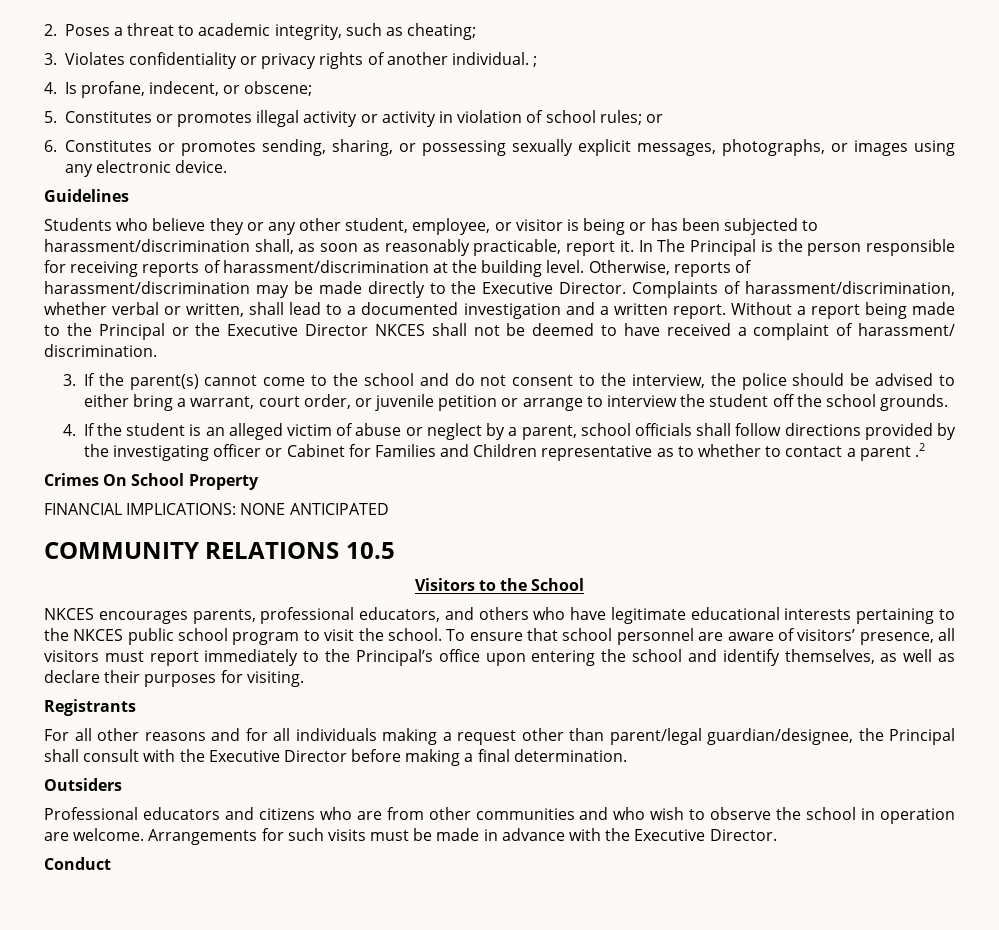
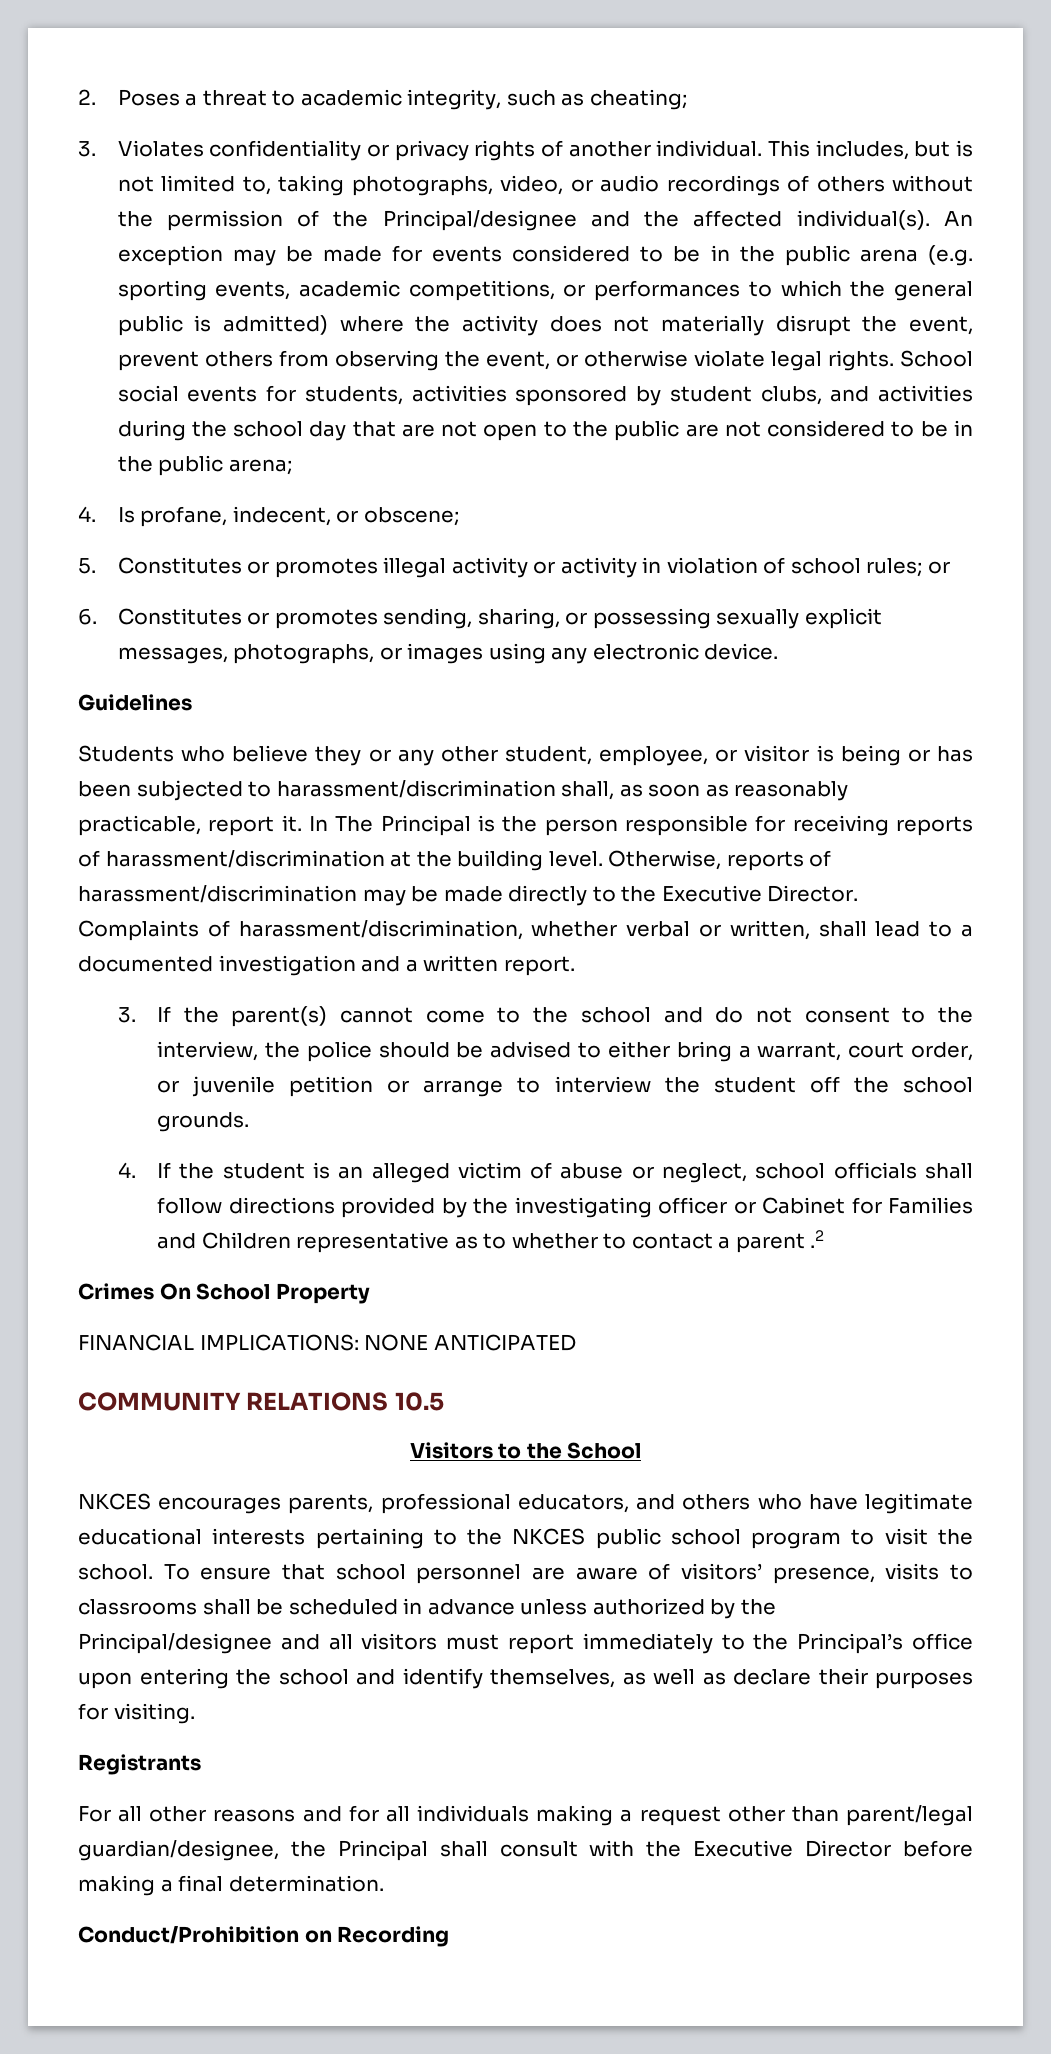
[533,56,538,67] ; -> [767,140,973,160] [117,175,973,196] [117,210,974,231] [117,245,974,266] [117,280,973,301] [117,315,973,336] [117,350,973,371] [117,385,973,406] [117,420,973,441] [117,455,292,476] This includes, but is not limited to, taking photographs, video, or audio recordings of others without the permission of the Principal/designee and the affected individual(s). An exception may be made for events considered to be in the public arena (e.g. sporting events, academic competitions, or performances to which the general public is admitted) where the activity does not materially disrupt the event, prevent others from observing the event, or otherwise violate legal rights. School social events for students, activities sponsored by student clubs, and activities during the school day that are not open to the public are not considered to be in the public arena;
[730,302,955,319] [44,323,956,340] [44,344,157,357] Without a report being made to the Principal or the Executive Director NKCES shall not be deemed to have received a complaint of harassment/ discrimination. -> (575, 966) none
[426,423,577,440] neglect by a parent, -> [662,1163,748,1183] neglect,
(934, 638) none -> [885,1563,973,1580] [78,1598,776,1619] [78,1633,320,1654] visits to classrooms shall be scheduled in advance unless authorized by the Principal/designee and
[44,778,122,791] [44,807,956,824] [44,828,777,845] [44,857,111,870] Outsiders // Professional educators and citizens who are from other communities and who wish to observe the school in operation are welcome. Arrangements for such visits must be made in advance with the Executive Director. // Conduct -> [78,1926,450,1947] Conduct/Prohibition on Recording

